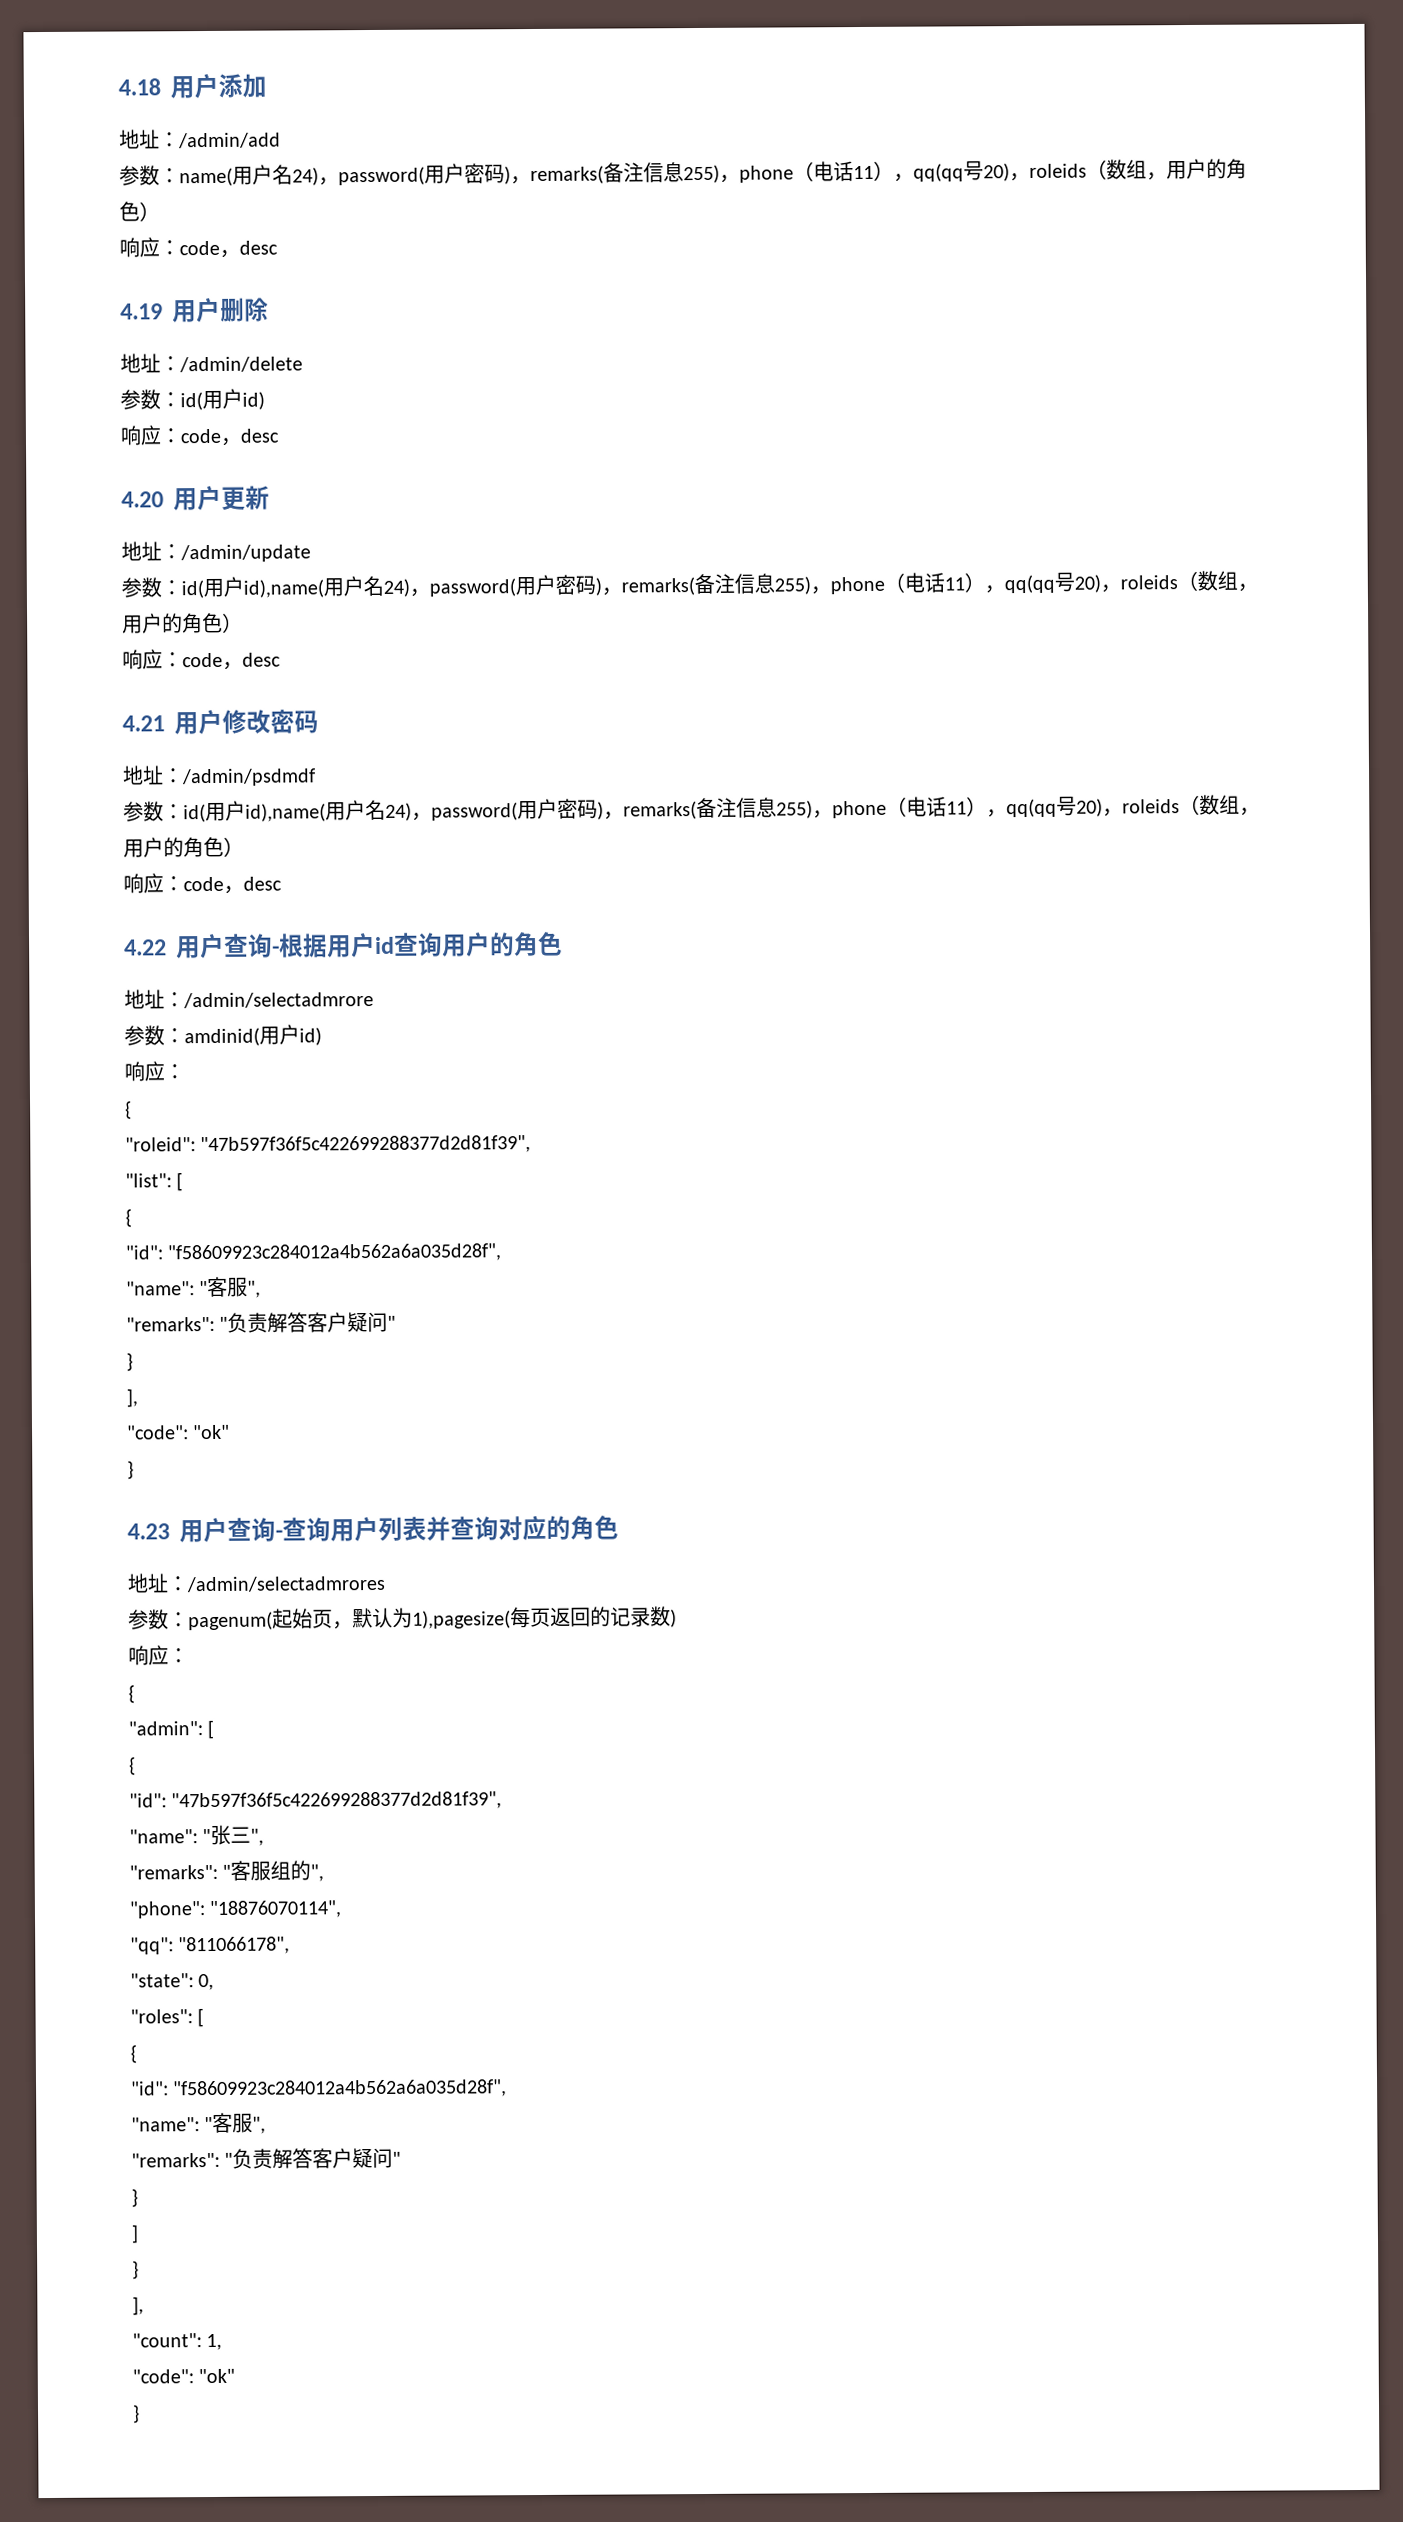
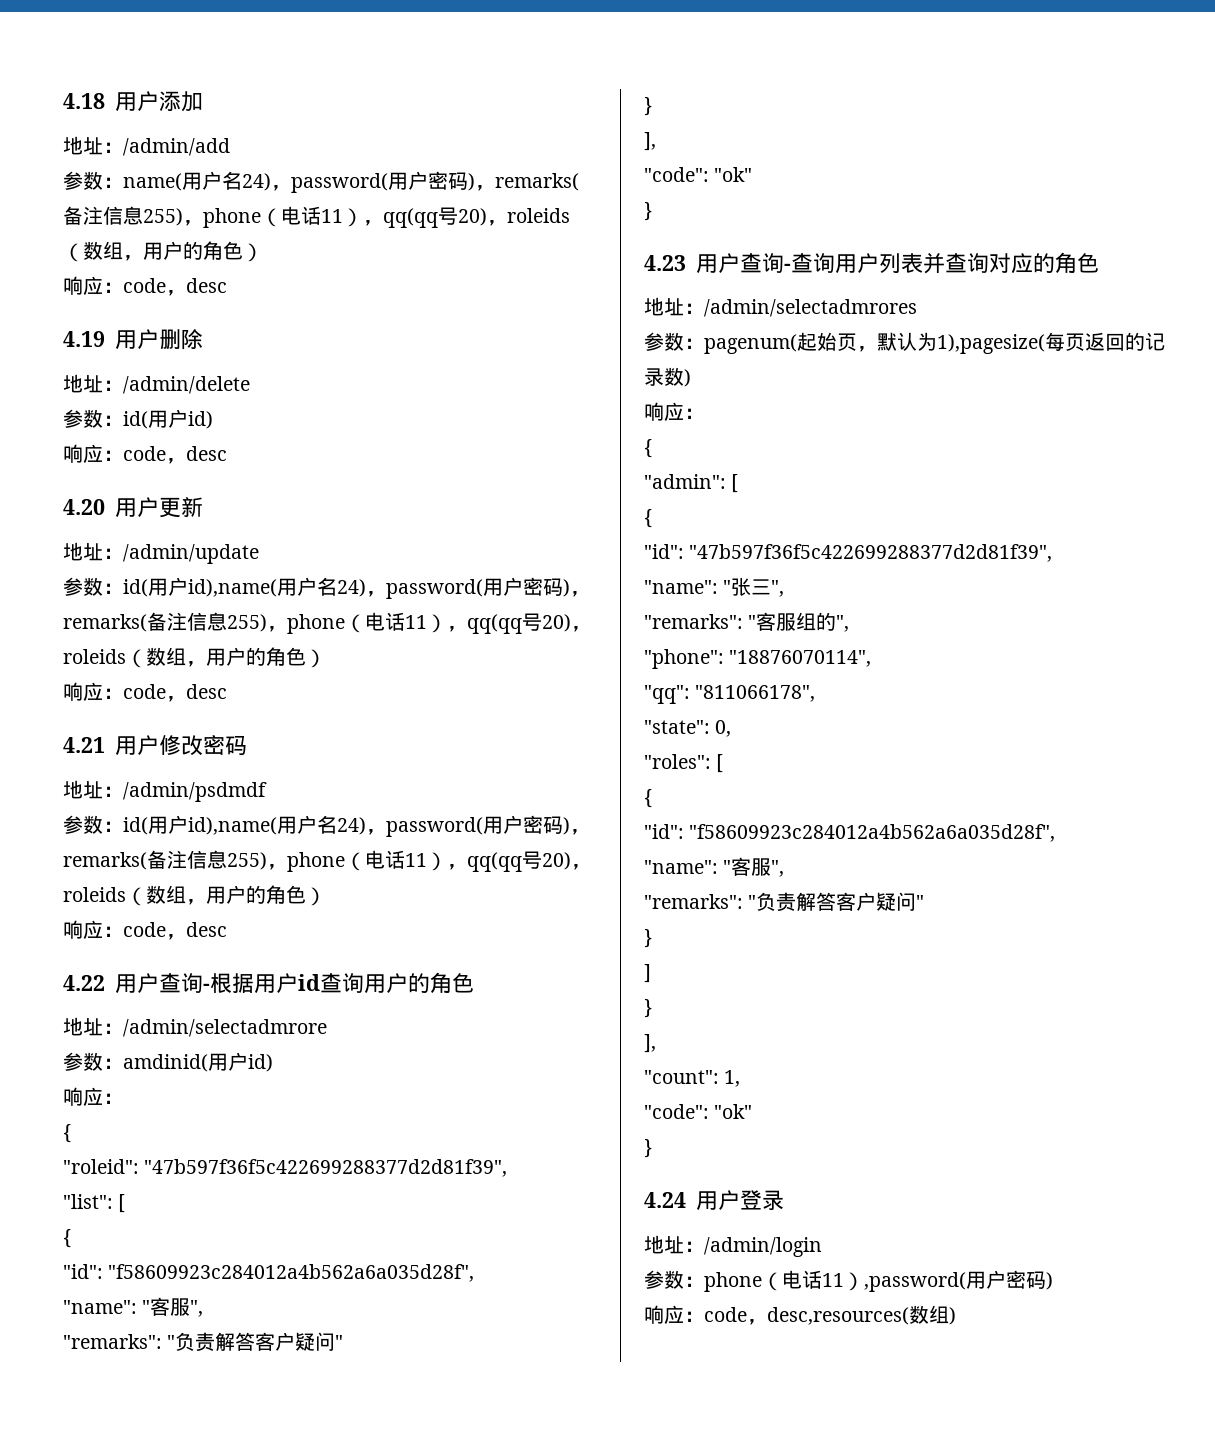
(140, 2414) none -> [644,1190,784,1211] [644,1235,822,1257] [644,1270,1053,1292] [644,1305,956,1325] // 4.24用户登录 // 地址：/admin/login // 参数：phone（电话11）,password(用户密码) // 响应：code，desc,resources(数组)

